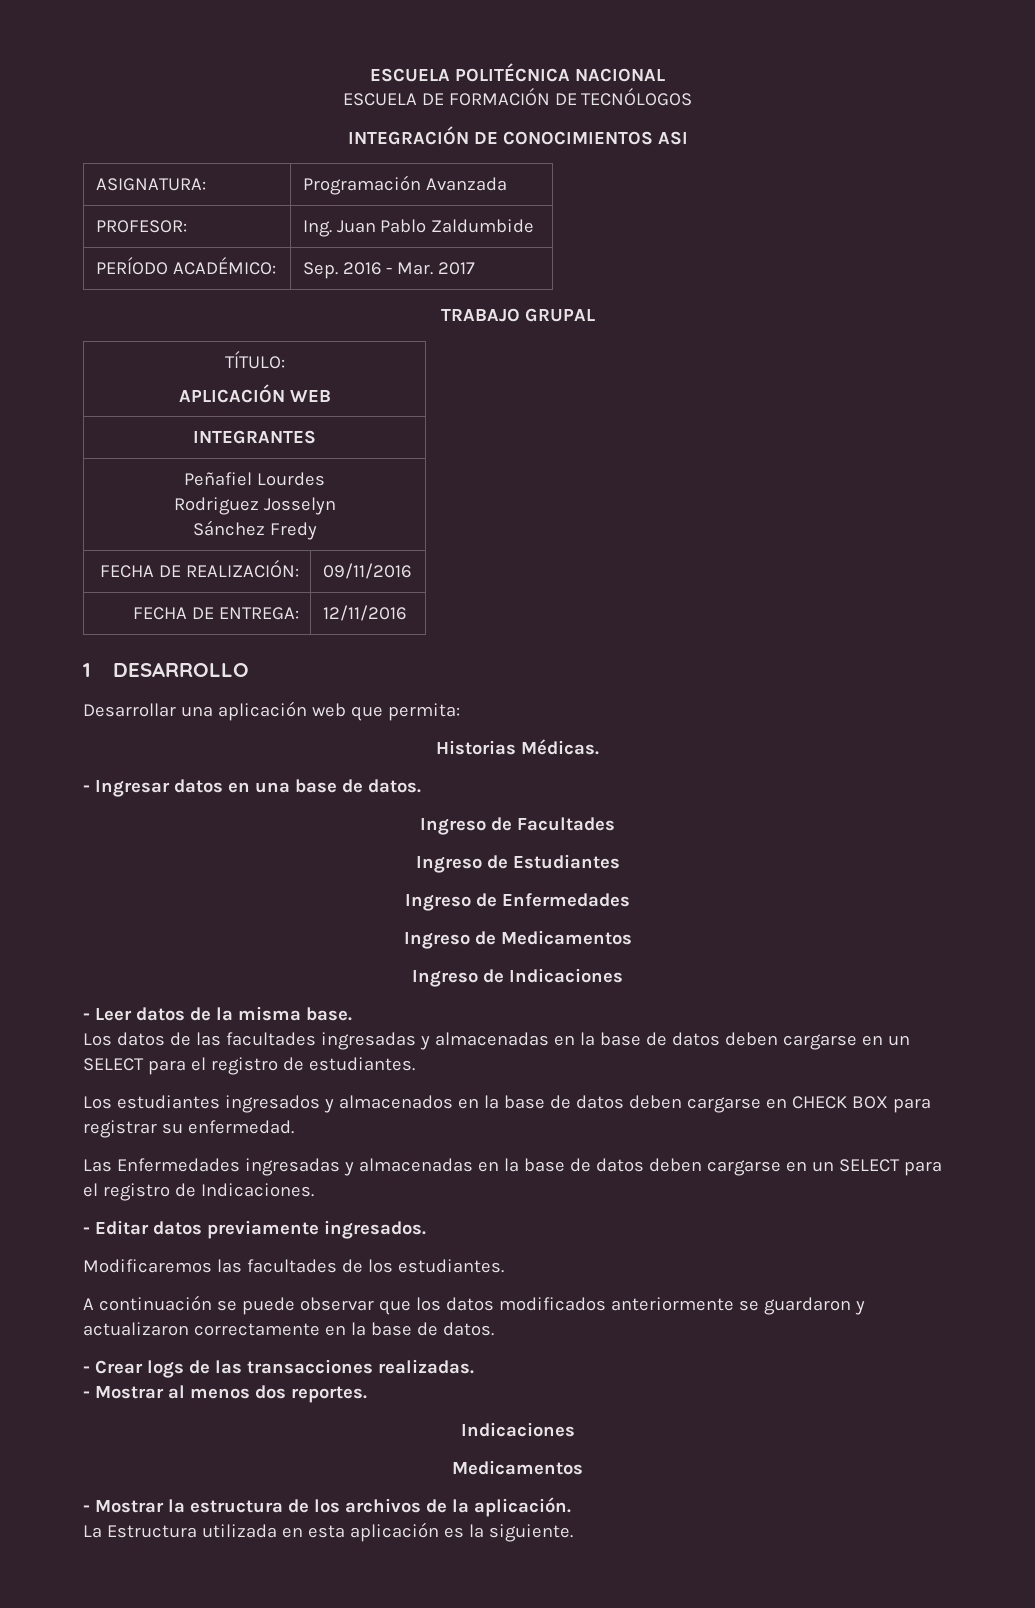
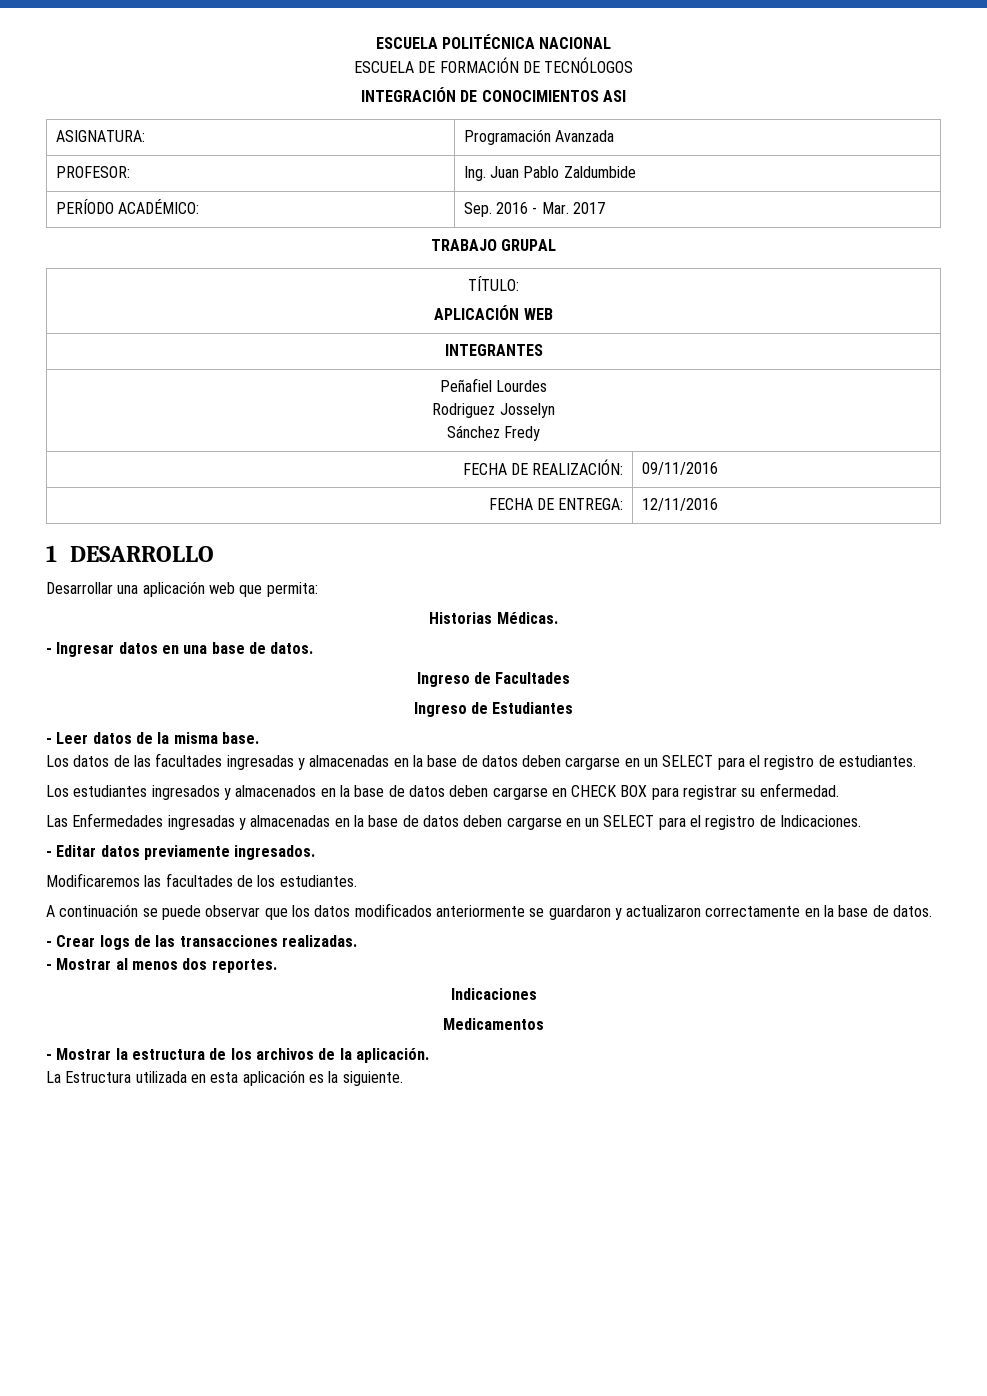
[405,893,630,911] [403,930,632,949] [412,968,623,987] // Ingreso de Enfermedades // Ingreso de Medicamentos // Ingreso de Indicaciones -> (574, 708) none

